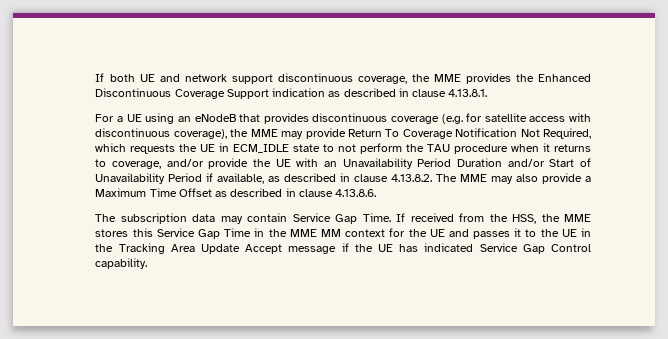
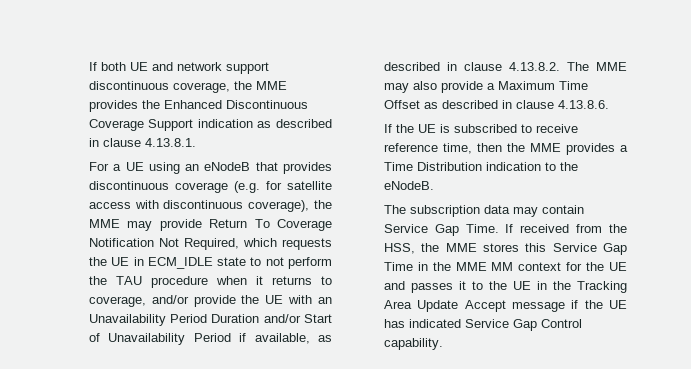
(377, 193) none -> [383,124,578,133] [383,143,628,155] [383,162,578,171] [383,181,434,190] // If the UE is subscribed to receive reference time, then the MME provides a Time Distribution indication to the eNodeB.

